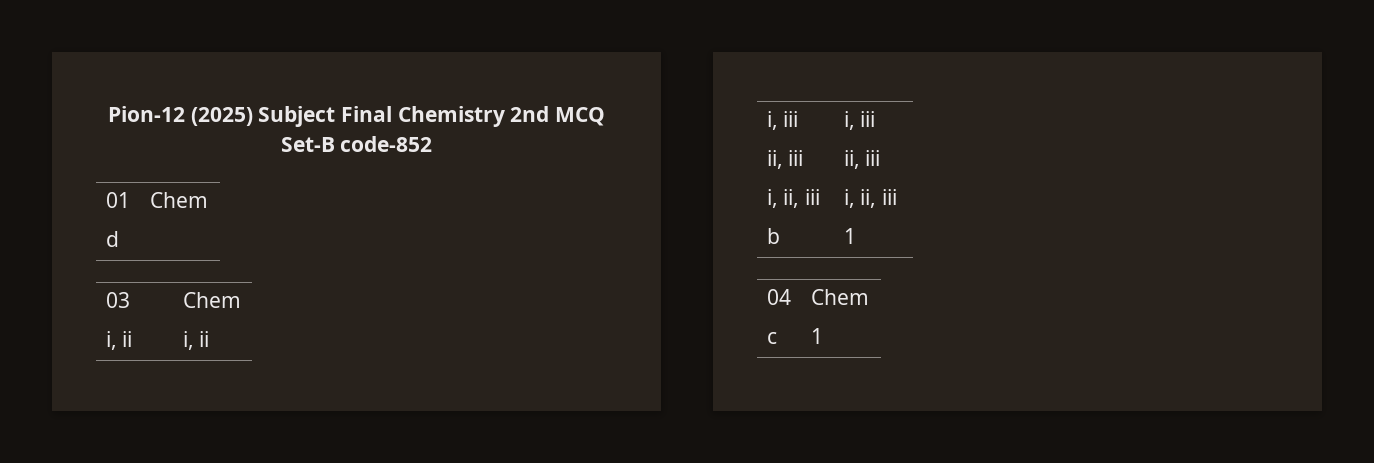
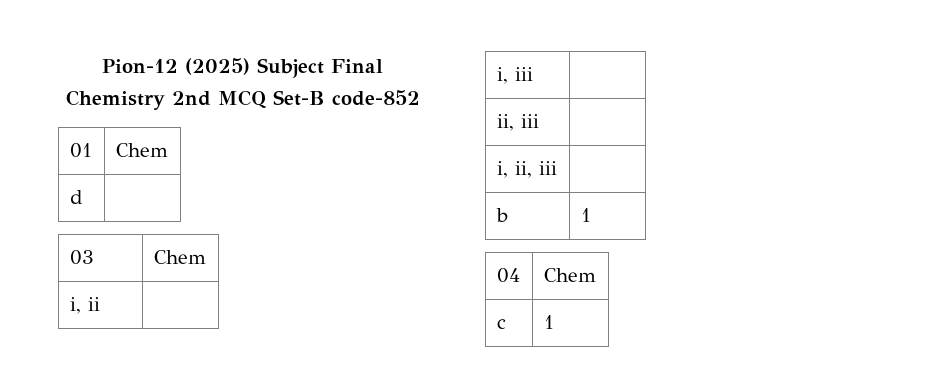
[182,331,210,350] i, ii -> (100, 304) none
[843,111,876,130] [766,150,804,169] [843,150,881,169] i, iii // ii, iii | ii, iii -> [496,114,539,131] // ii, iii |
[843,189,898,208] i, ii, iii -> (557, 168) none

